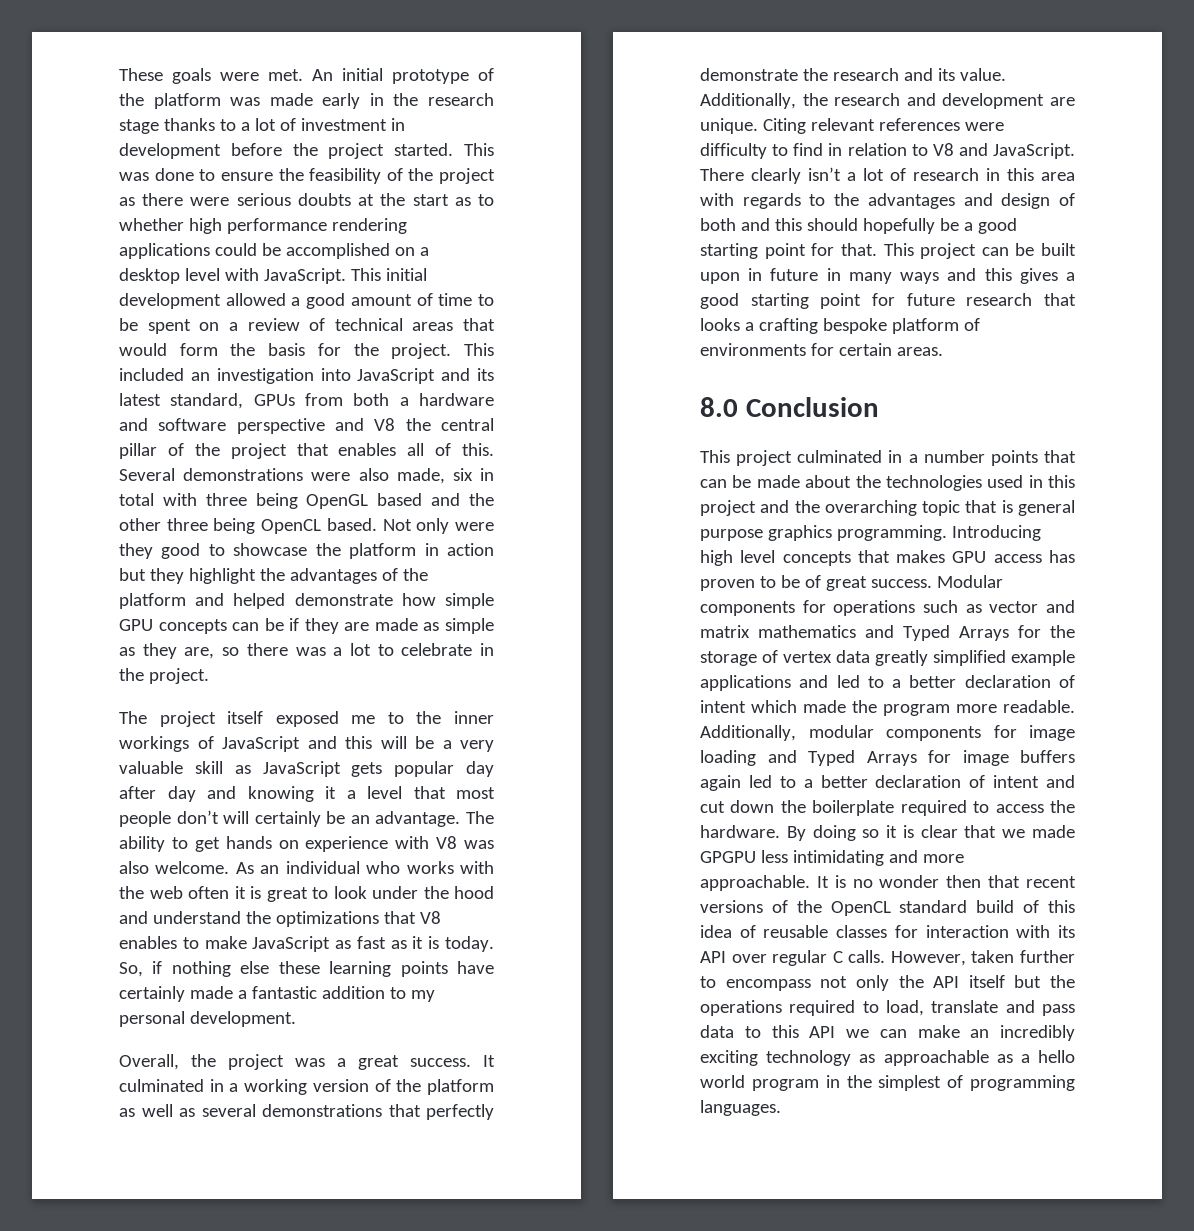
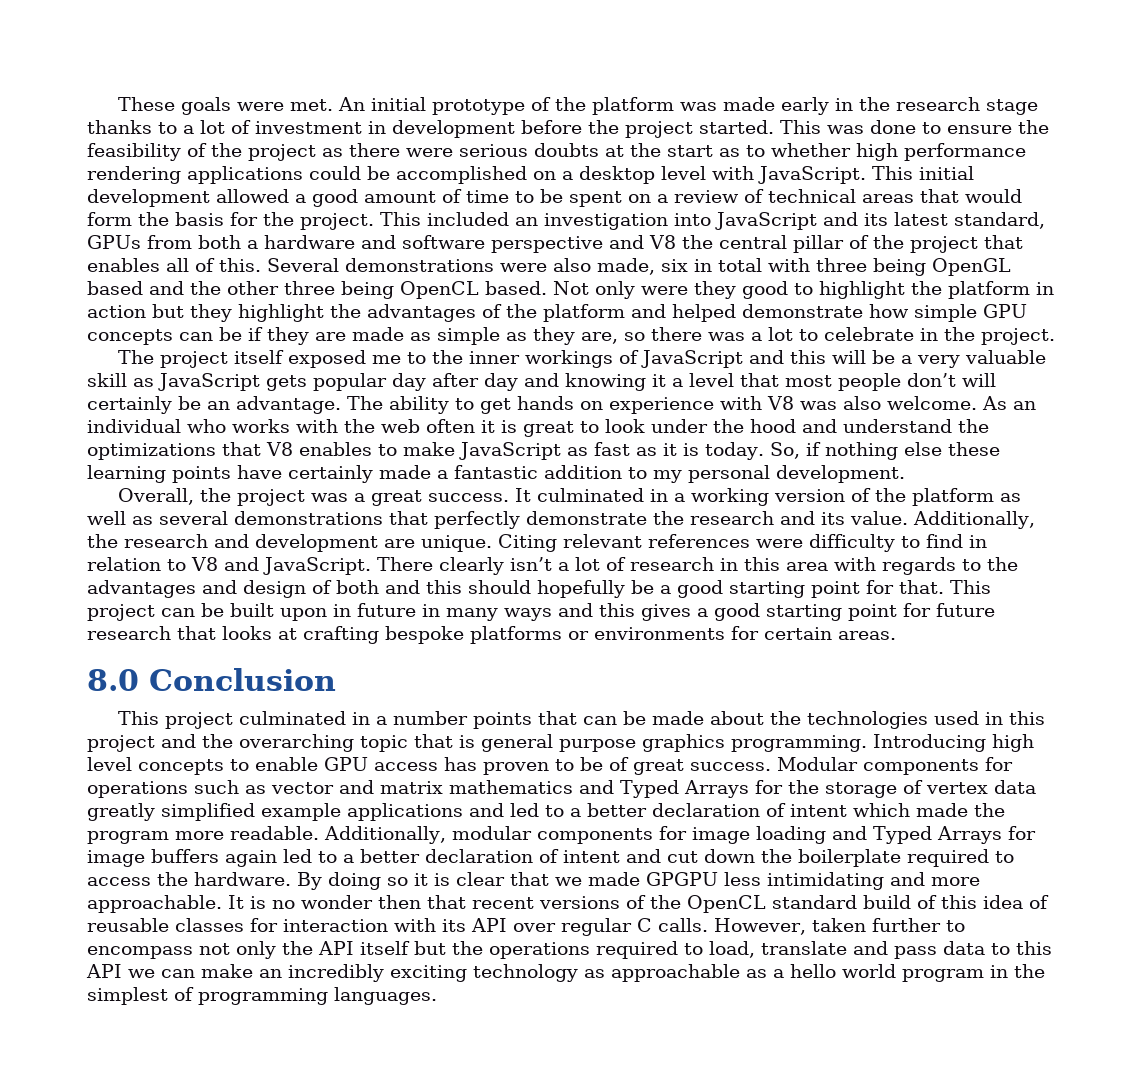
[233,543,308,556] showcase -> [819,281,905,299] highlight
[744,322,754,331] a -> [278,628,297,640] at
[891,318,980,334] platform of -> [470,626,589,644] platforms or
[857,550,946,563] that makes -> [230,757,318,771] to enable

